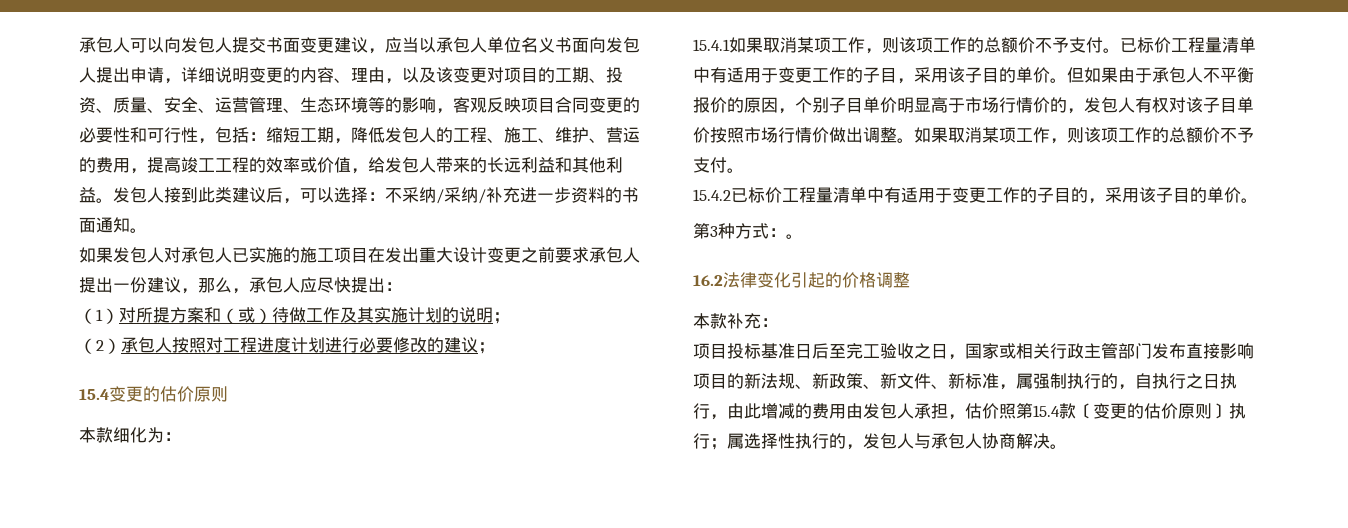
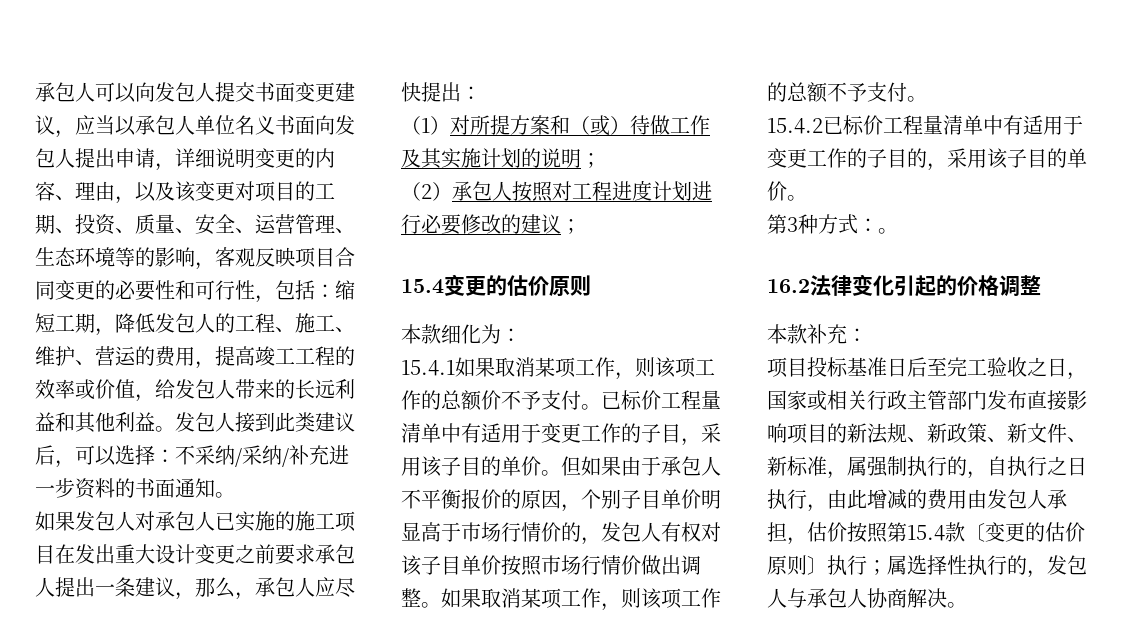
[130,277,147,293] 份 -> [115,577,135,597] 条
[1203,127,1220,143] 价 -> (828, 92) none
(999, 411) none -> [847,522,867,543] 按

